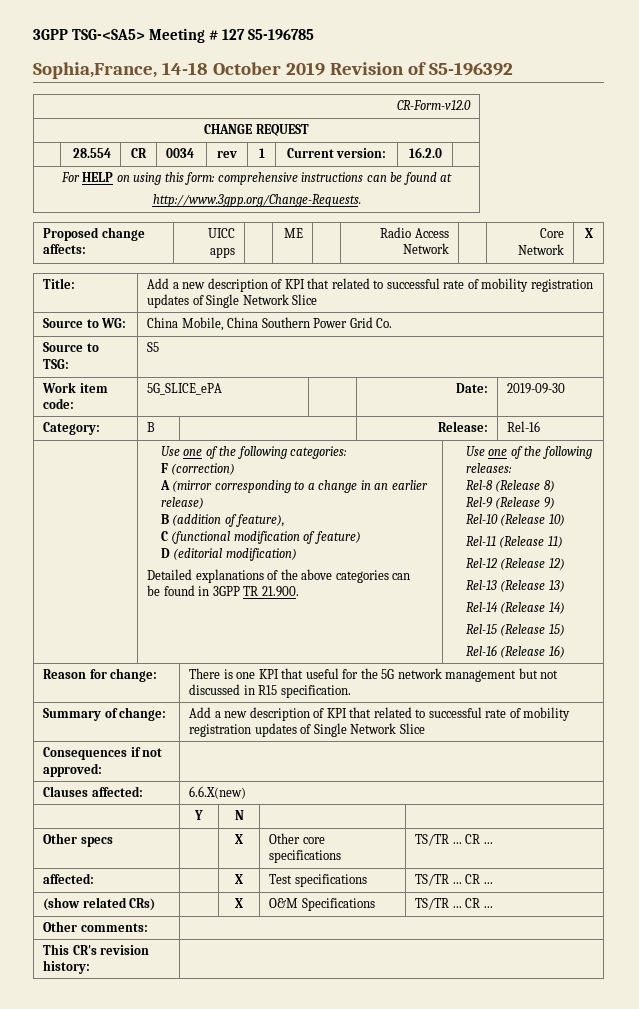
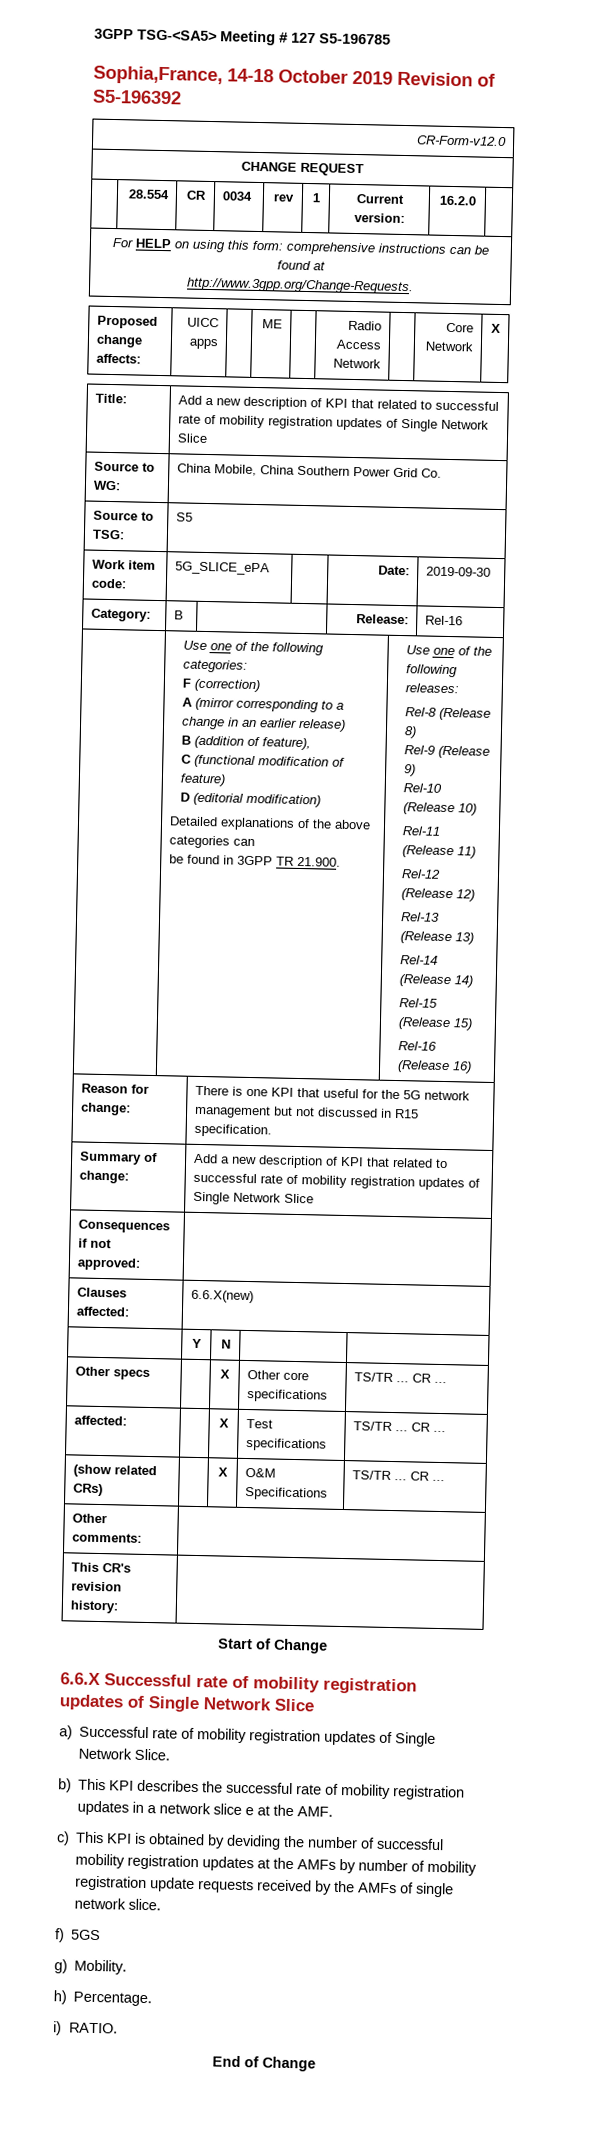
(91, 967) none -> [217,1638,328,1654] [60,1672,417,1695] [59,1694,314,1713] [59,1725,437,1747] [78,1747,171,1761] [58,1778,466,1801] [77,1800,334,1817] [56,1831,445,1851] [75,1853,478,1876] [75,1875,455,1898] [74,1897,162,1911] [54,1928,102,1943] [54,1959,128,1975] [53,1990,153,2007] [53,2021,119,2036] [211,2055,316,2072] // Start of Change // 6.6.X Successful rate of mobility registration updates of Single Network Slice // a) Successful rate of mobility registration updates of Single Network Slice. // b) This KPI describes the successful rate of mobility registration updates in a network slice e at the AMF. // c) This KPI is obtained by deviding the number of successful mobility registration updates at the AMFs by number of mobility registration update requests received by the AMFs of single network slice. // f) 5GS // g) Mobility. // h) Percentage. // i) RATIO. // End of Change

